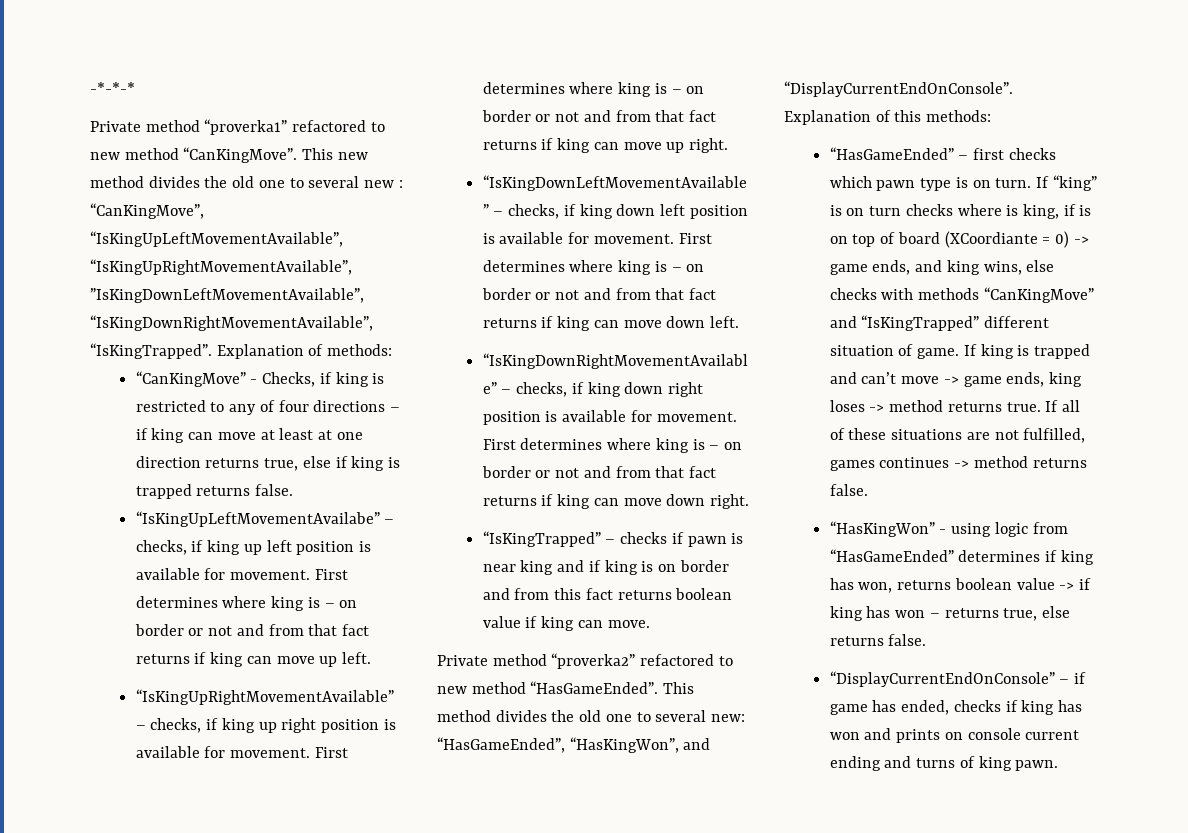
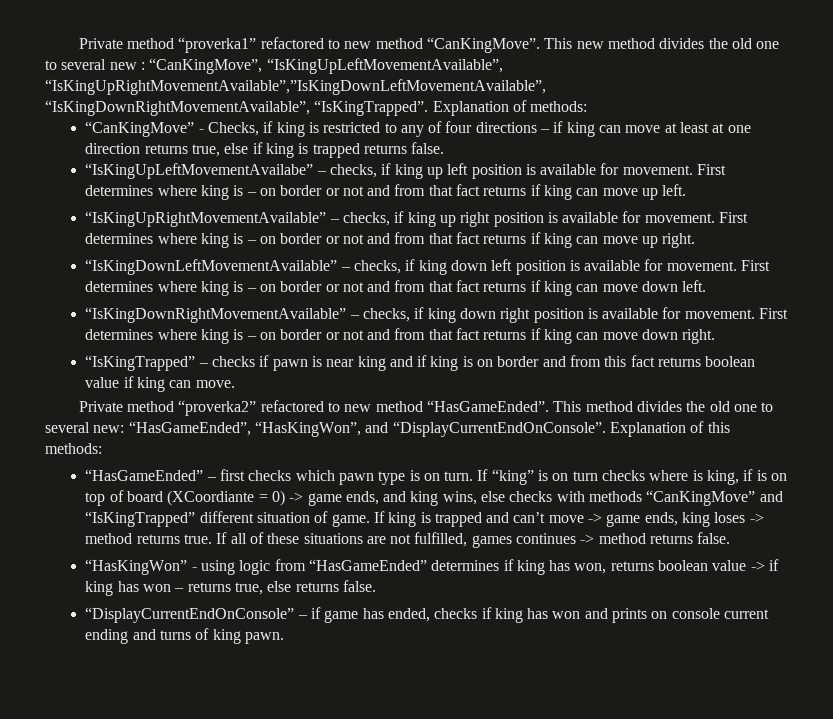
[90,82,135,94] -*-*-* // -> (78, 43) none

